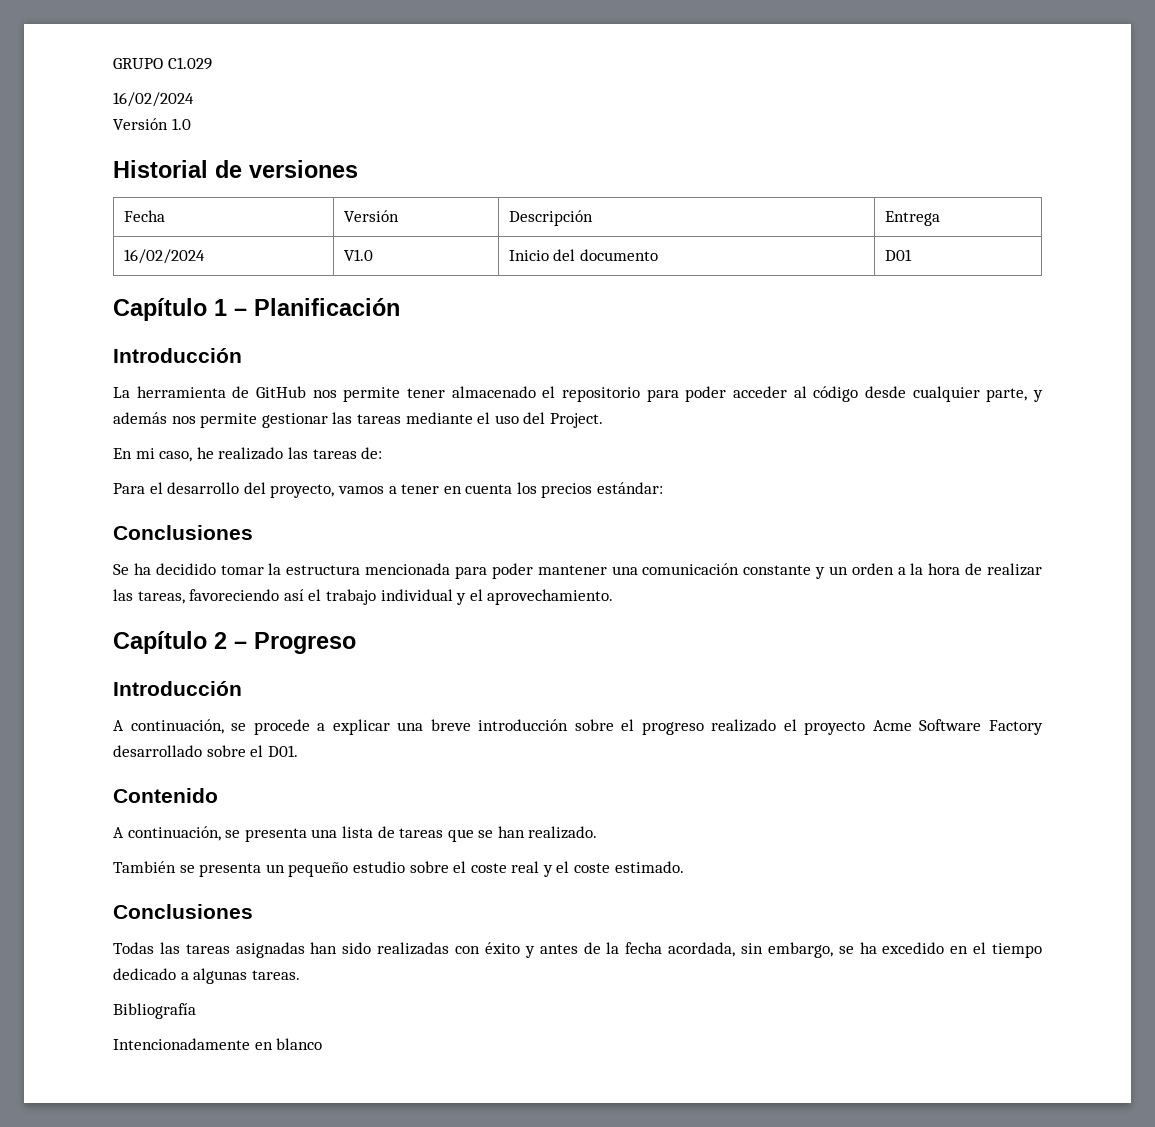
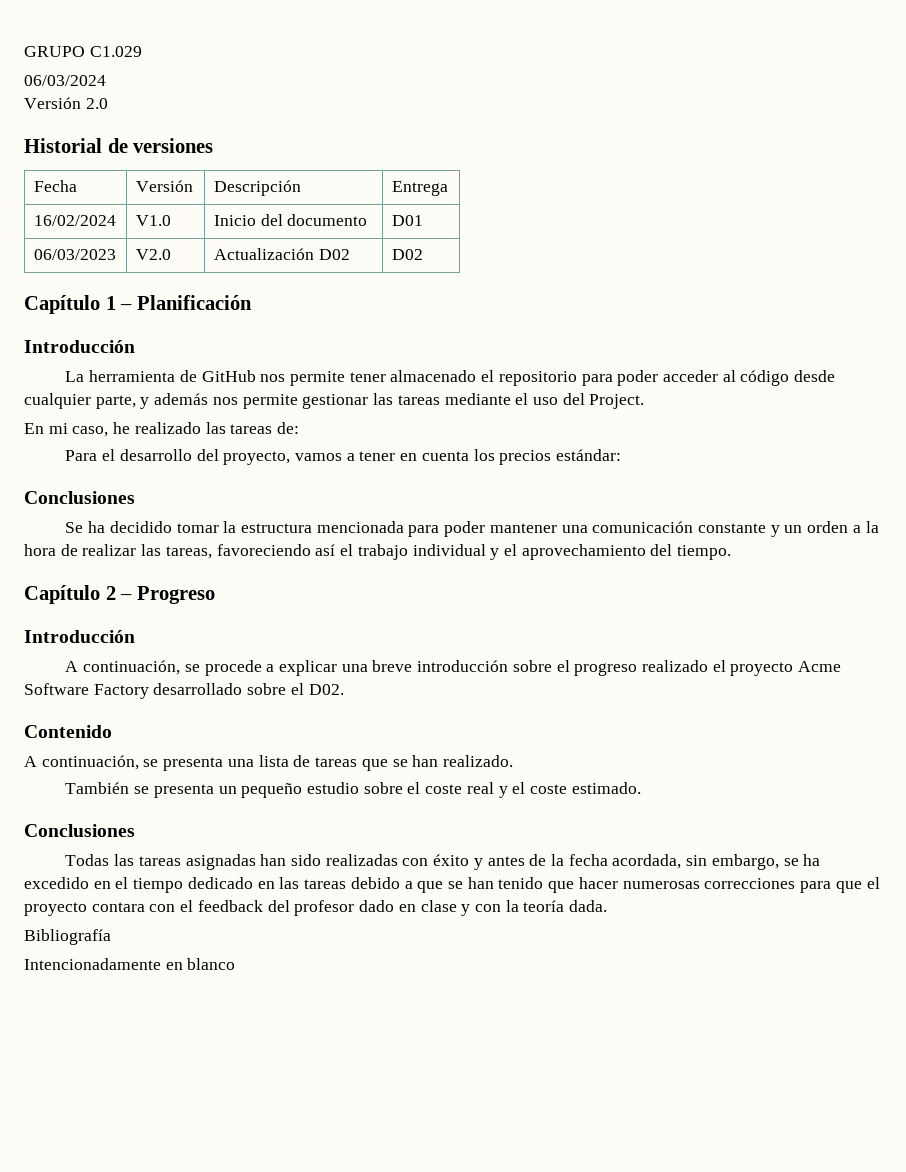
[113,92,194,107] [113,118,191,130] 16/02/2024 // Versión 1.0 -> [24,75,106,86] [24,97,108,109] 06/03/2024 // Versión 2.0
(912, 255) none -> [33,249,116,260] [135,249,171,260] [213,248,350,260] [391,249,423,260] // 06/03/2023 | V2.0 | Actualización D02 | D02
[487,589,614,605] aprovechamiento. -> [521,544,732,560] aprovechamiento del tiempo.
[267,745,298,757] D01. -> [308,684,344,695] D02.
[180,968,300,984] a algunas tareas. -> [257,877,880,893] [24,900,608,916] en las tareas debido a que se han tenido que hacer numerosas correcciones para que el proyecto contara con el feedback del profesor dado en clase y con la teoría dada.

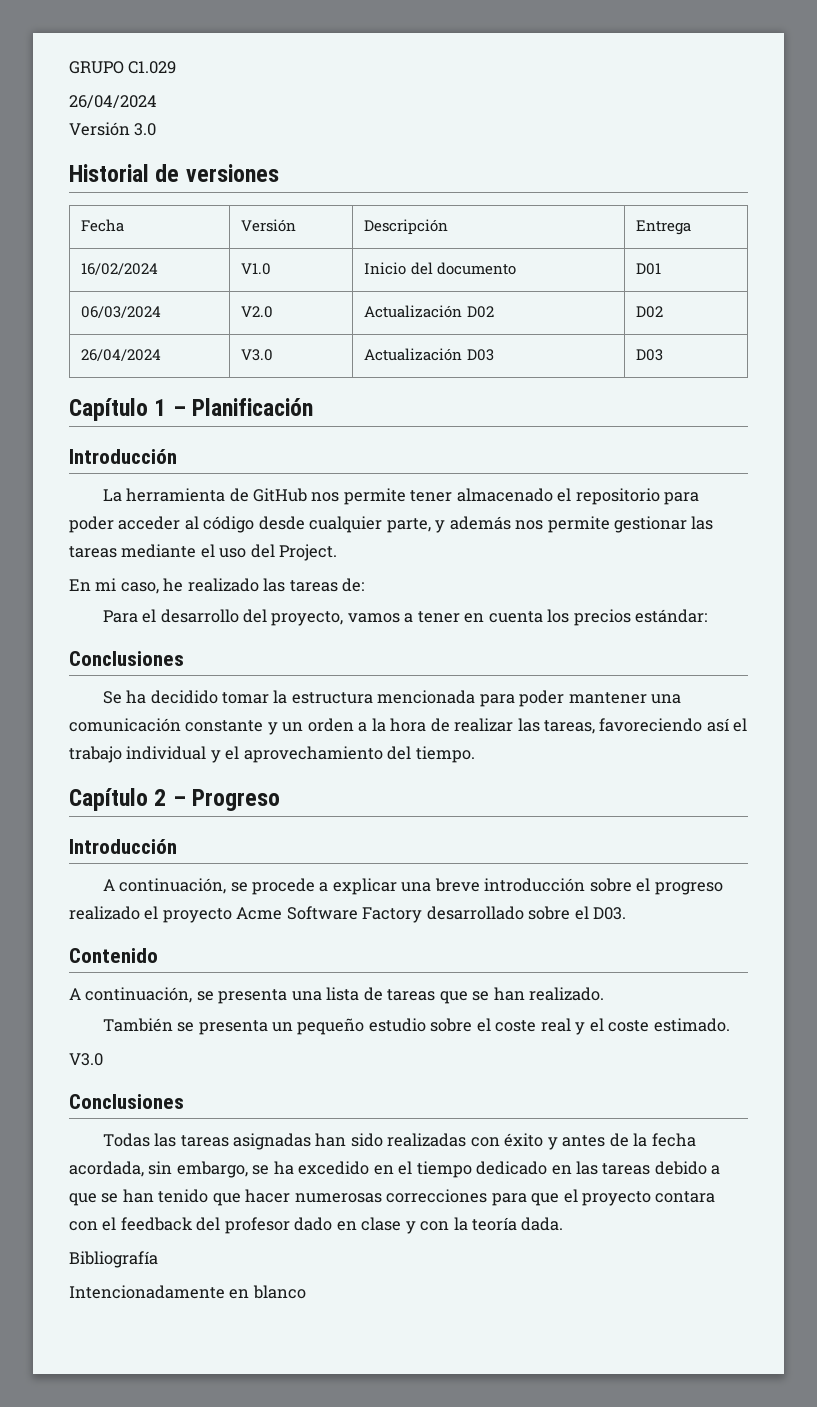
[24,75,106,86] [24,97,108,109] 06/03/2024 // Versión 2.0 -> [69,95,157,109] [69,122,157,136] 26/04/2024 // Versión 3.0
[33,249,116,260] 06/03/2023 -> [81,306,162,318] 06/03/2024
(423, 254) none -> [81,349,162,361] [241,349,274,361] [364,348,494,361] [636,349,664,361] // 26/04/2024 | V3.0 | Actualización D03 | D03
[308,684,344,695] D02. -> [593,907,627,920] D03.
(641, 788) none -> [69,1053,103,1066] // V3.0

